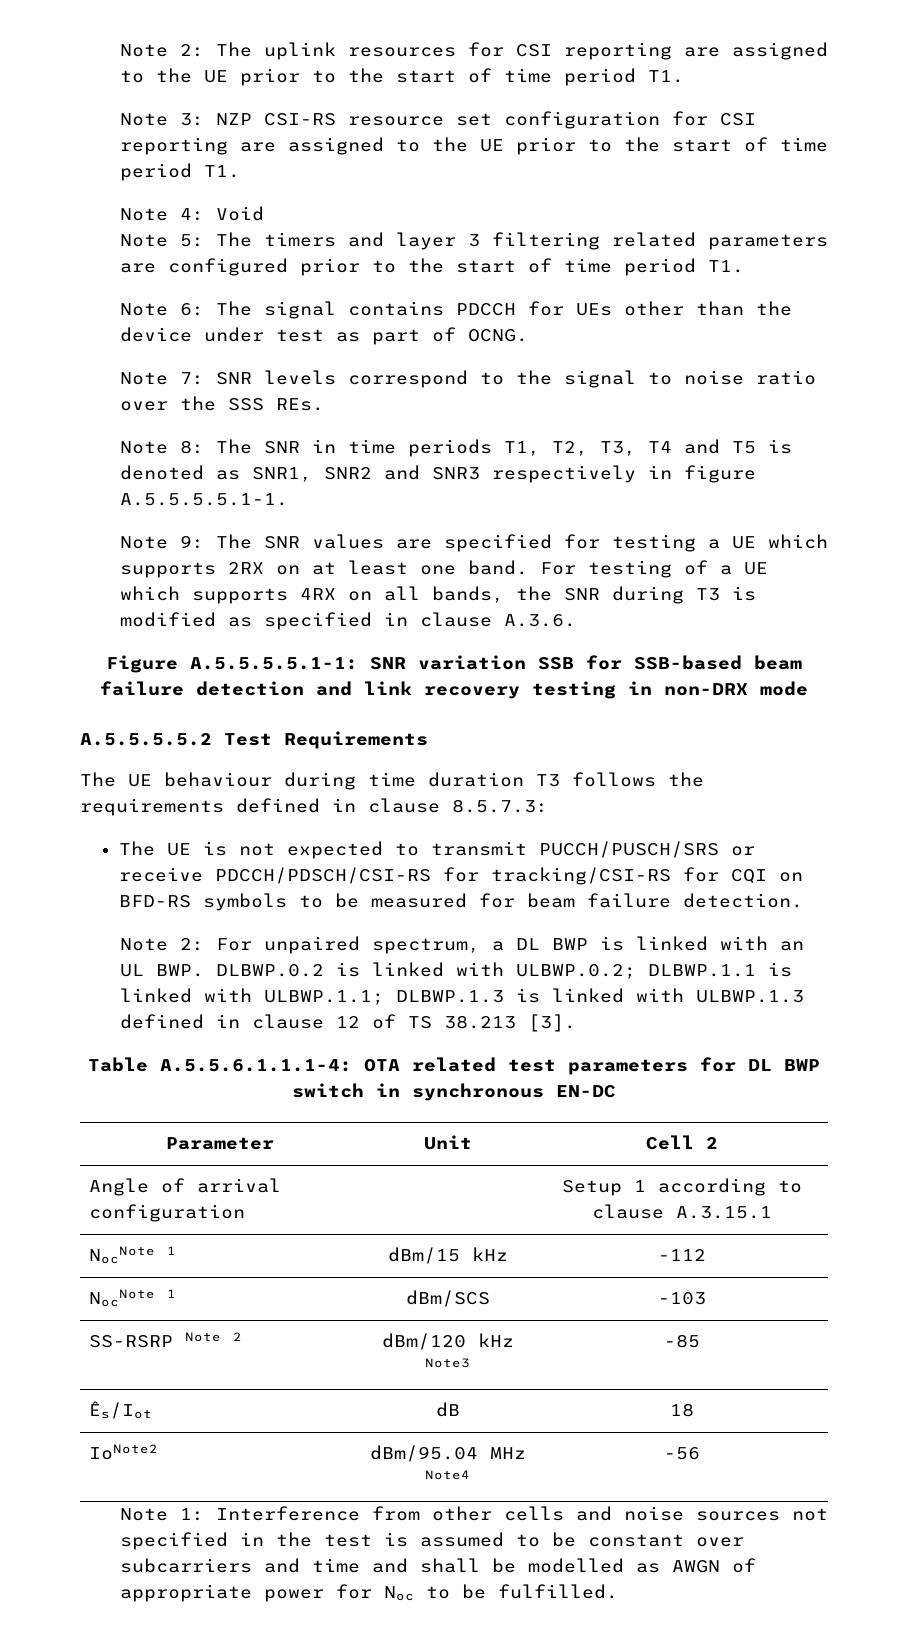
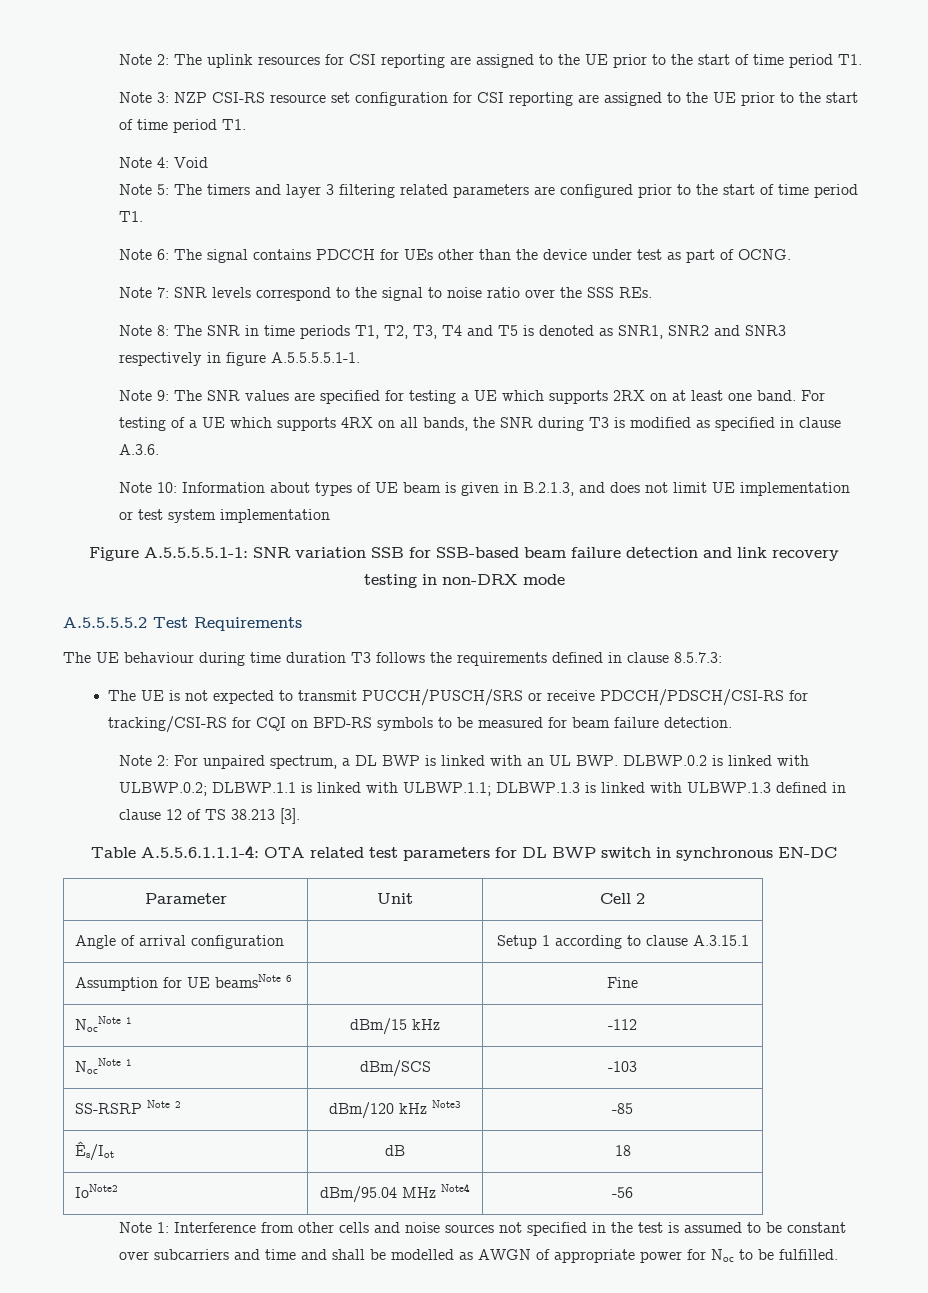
(576, 620) none -> [118,482,850,496] [118,509,330,523] // Note 10: Information about types of UE beam is given in B.2.1.3, and does not limit UE implementation or test system implementation
(772, 1212) none -> [74,974,292,991] [607,977,638,988] // Assumption for UE beamsNote 6 | | Fine

